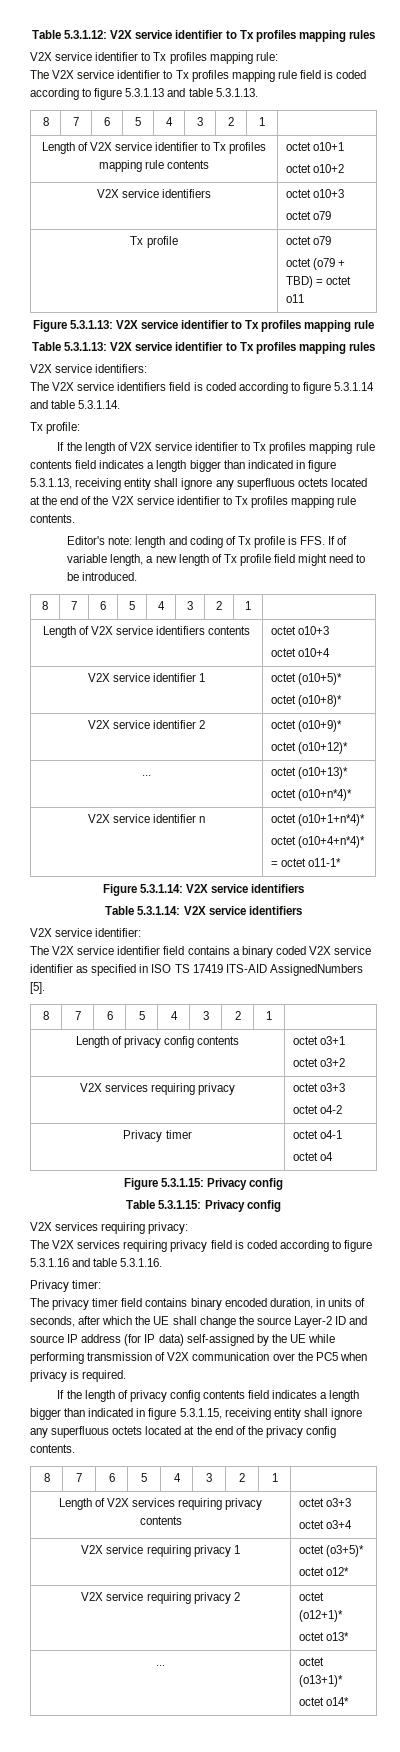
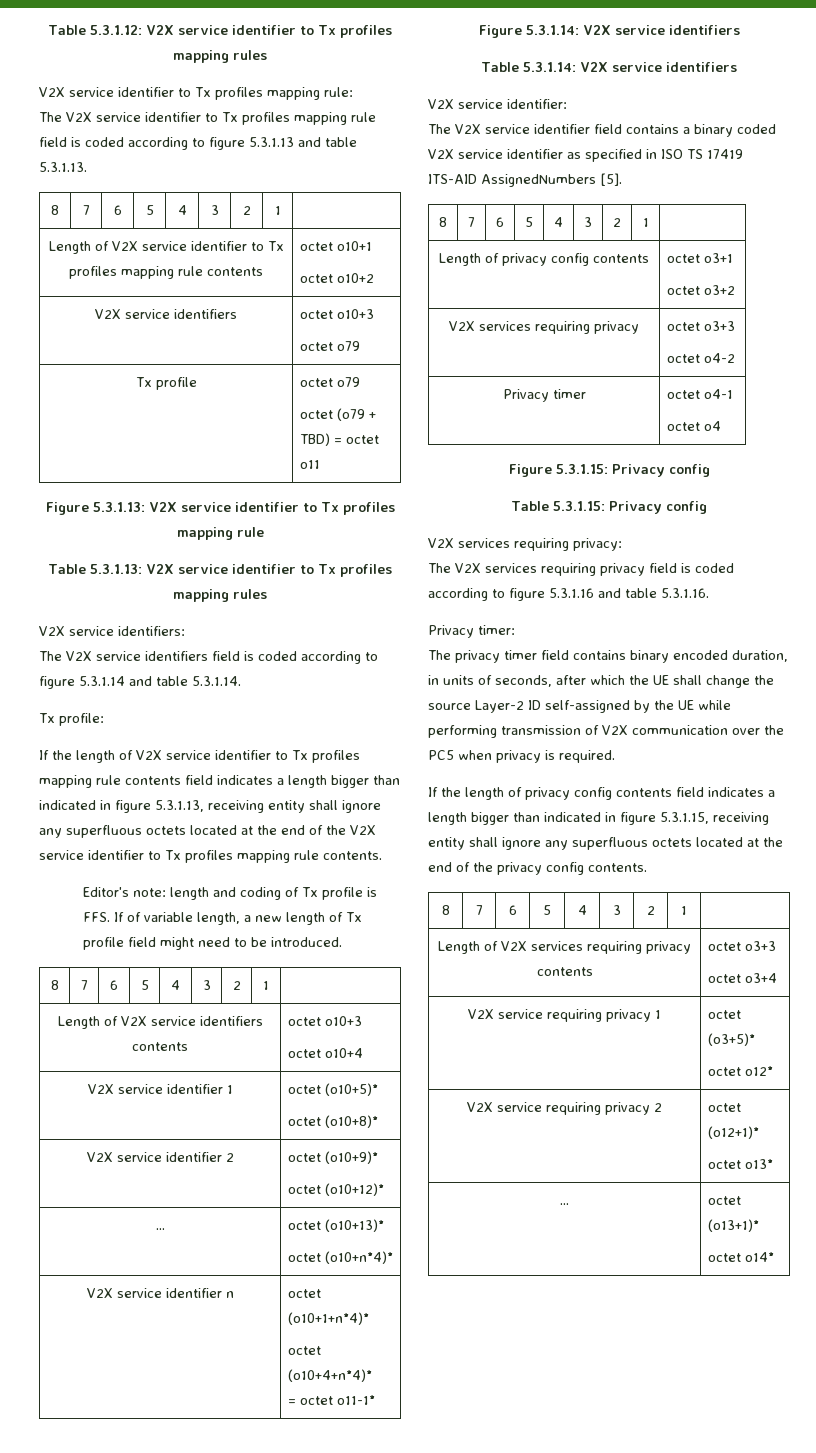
[349,1316,368,1325] [30,1334,184,1346] and source IP address (for IP data) -> (541, 705) none

